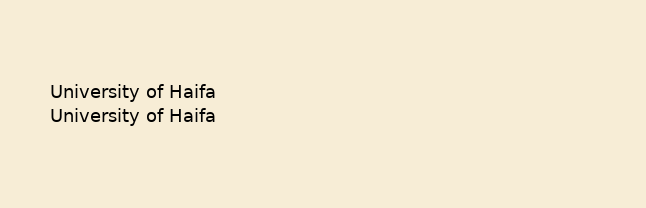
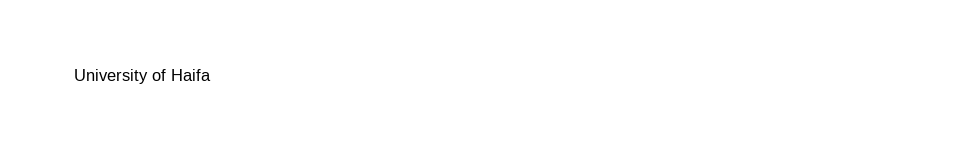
[50,84,216,102] [50,108,216,126] University of Haifa // University of Haifa -> [74,69,211,84] University of Haifa

